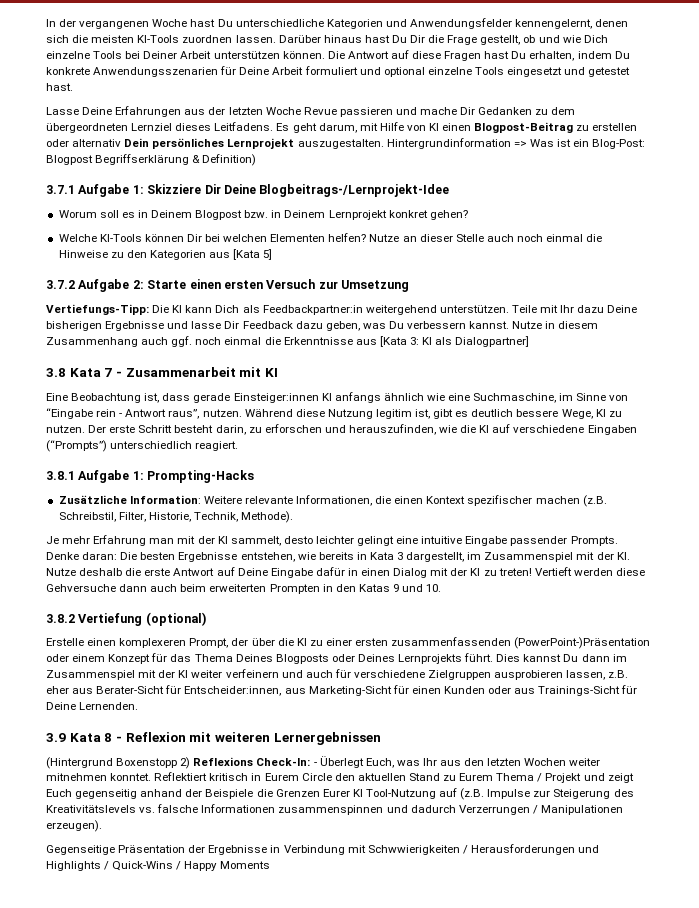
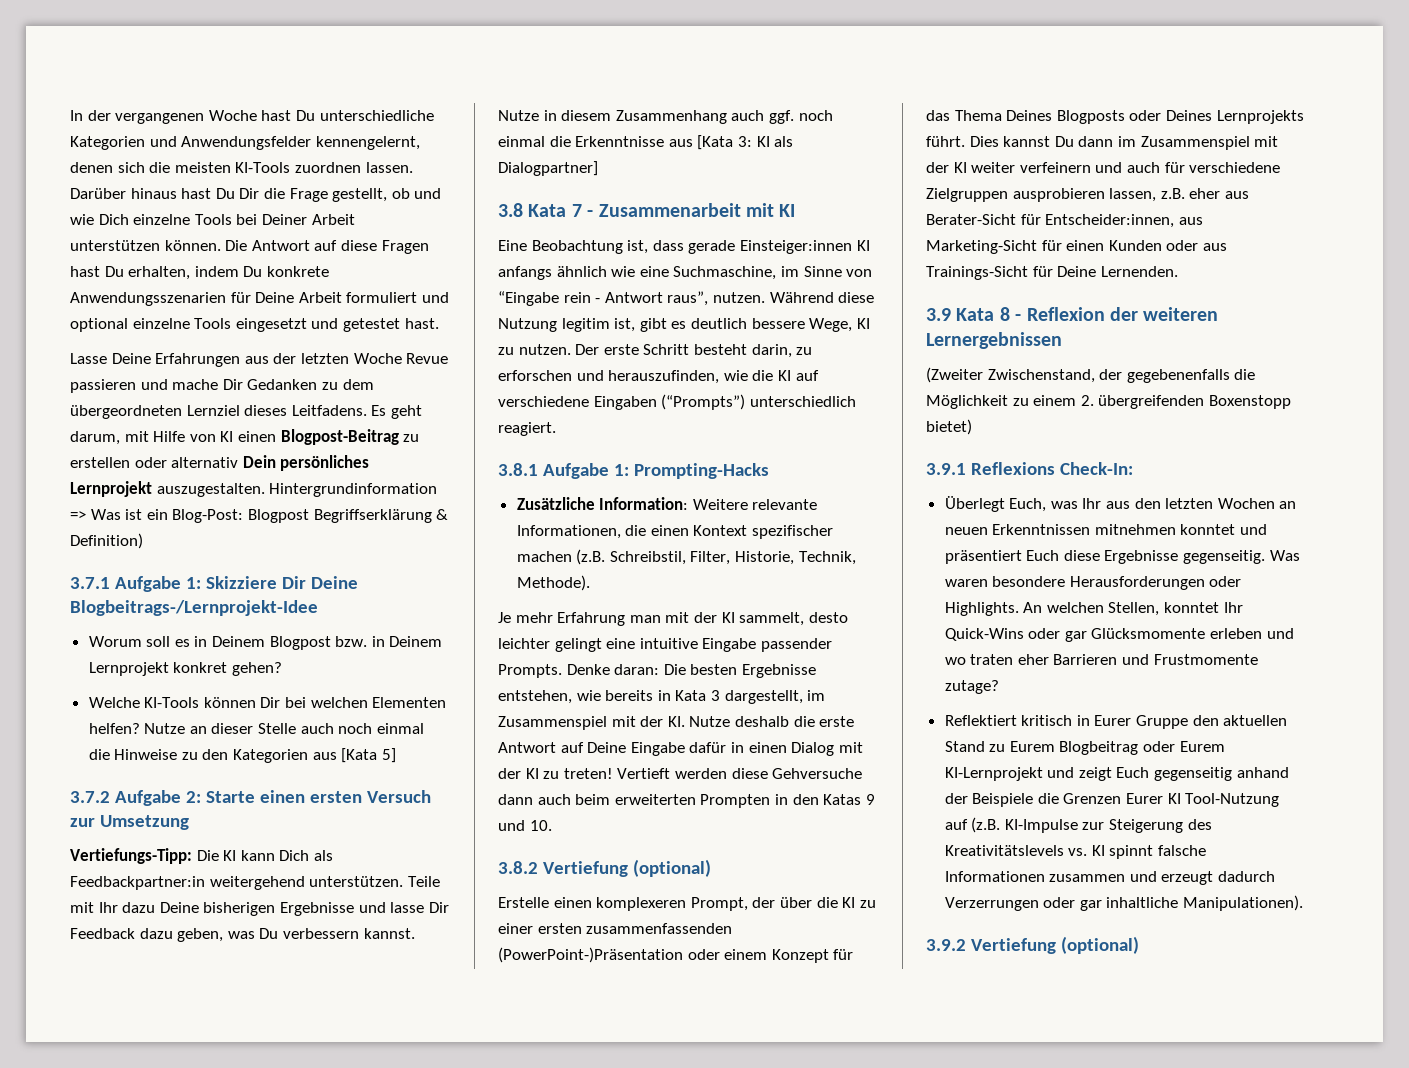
[189,732,212,742] mit -> [1110,307,1138,321] der
[46,757,191,769] (Hintergrund Boxenstopp 2) -> [926,367,1256,383] [926,395,1291,409] [926,419,972,435] [926,463,966,475] (Zweiter Zwischenstand, der gegebenenfalls die Möglichkeit zu einem 2. übergreifenden Boxenstopp bietet) // 3.9.1
[313,762,317,766] - -> (1133, 468) //
[569,758,601,766] [46,773,152,781] weiter mitnehmen konntet. -> [1279,501,1297,509] [944,524,1268,535] [944,550,1300,564] [944,576,1242,590] [944,602,1243,616] [944,628,1294,642] [944,654,1258,665] [944,680,999,694] an neuen Erkenntnissen mitnehmen konntet und präsentiert Euch diese Ergebnisse gegenseitig. Was waren besondere Herausforderungen oder Highlights. An welchen Stellen, konntet Ihr Quick-Wins oder gar Glücksmomente erleben und wo traten eher Barrieren und Frustmomente zutage? //
[264,773,332,781] Eurem Circle -> [1094,715,1189,729] Eurer Gruppe
[496,773,582,783] Thema / Projekt -> [1059,741,1225,755] [944,767,1043,781] Blogbeitrag oder Eurem KI-Lernprojekt
[487,789,531,799] Impulse -> [1004,819,1078,833] KI-Impulse
[157,804,623,815] [46,820,102,832] [46,844,600,855] [46,861,270,871] falsche Informationen zusammenspinnen und dadurch Verzerrungen / Manipulationen erzeugen). // Gegenseitige Präsentation der Ergebnisse in Verbindung mit Schwwierigkeiten / Herausforderungen und Highlights / Quick-Wins / Happy Moments -> [1091,845,1207,859] [944,871,1276,885] [944,895,1304,911] [926,936,1139,954] KI spinnt falsche Informationen zusammen und erzeugt dadurch Verzerrungen oder gar inhaltliche Manipulationen). // 3.9.2 Vertiefung (optional)

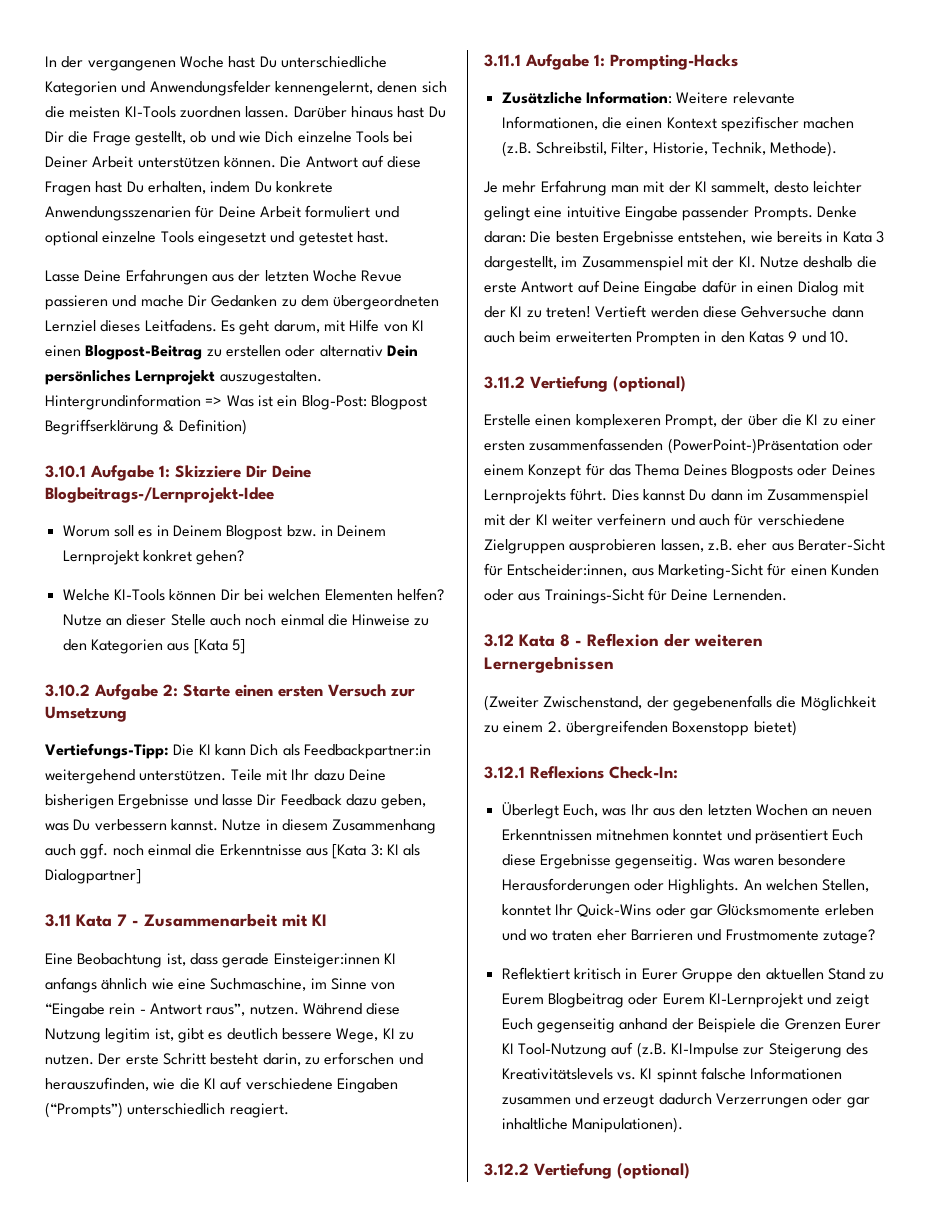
[70,577,110,589] 3.7.1 -> [45,465,86,478] 3.10.1
[70,791,110,803] 3.7.2 -> [45,684,90,697] 3.10.2
[498,203,523,217] 3.8 -> [45,914,71,927] 3.11
[498,463,538,476] 3.8.1 -> [484,54,521,67] 3.11.1
[498,861,538,874] 3.8.2 -> [484,376,525,389] 3.11.2
[926,308,951,321] 3.9 -> [484,634,514,647] 3.12
[926,463,966,475] 3.9.1 -> [484,766,525,779] 3.12.1
[926,939,966,951] 3.9.2 -> [484,1163,529,1176] 3.12.2

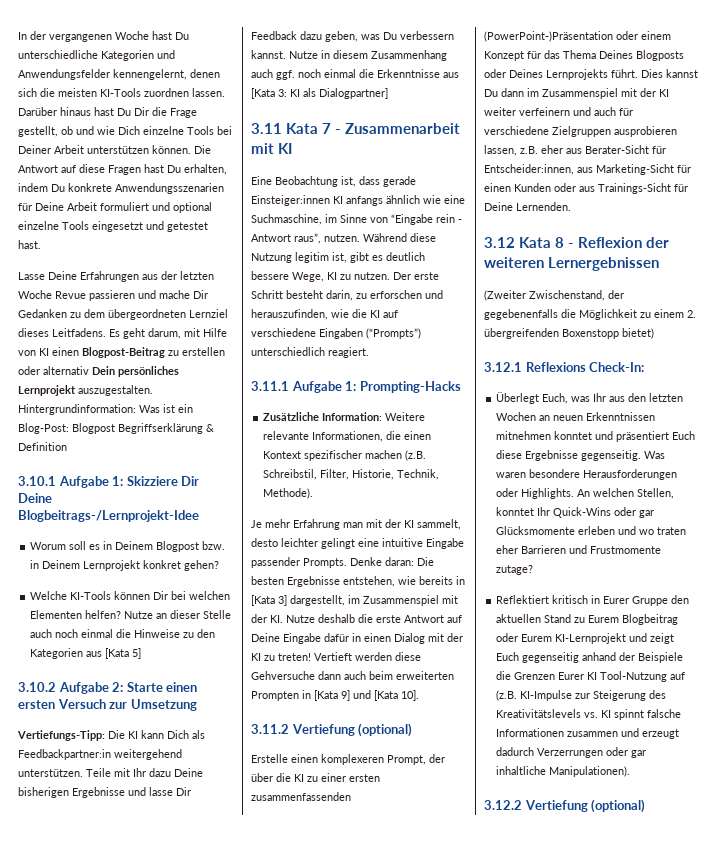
[45,394,223,410] Hintergrundinformation => -> [18,404,136,415] Hintergrundinformation:
[178,419,247,435] Definition) -> [18,442,67,451] Definition
[842,231,884,243] Kata 3 -> [251,595,287,606] [Kata 3]
[720,331,849,343] den Katas 9 und 10. -> [314,690,419,701] [Kata 9] und [Kata 10].

